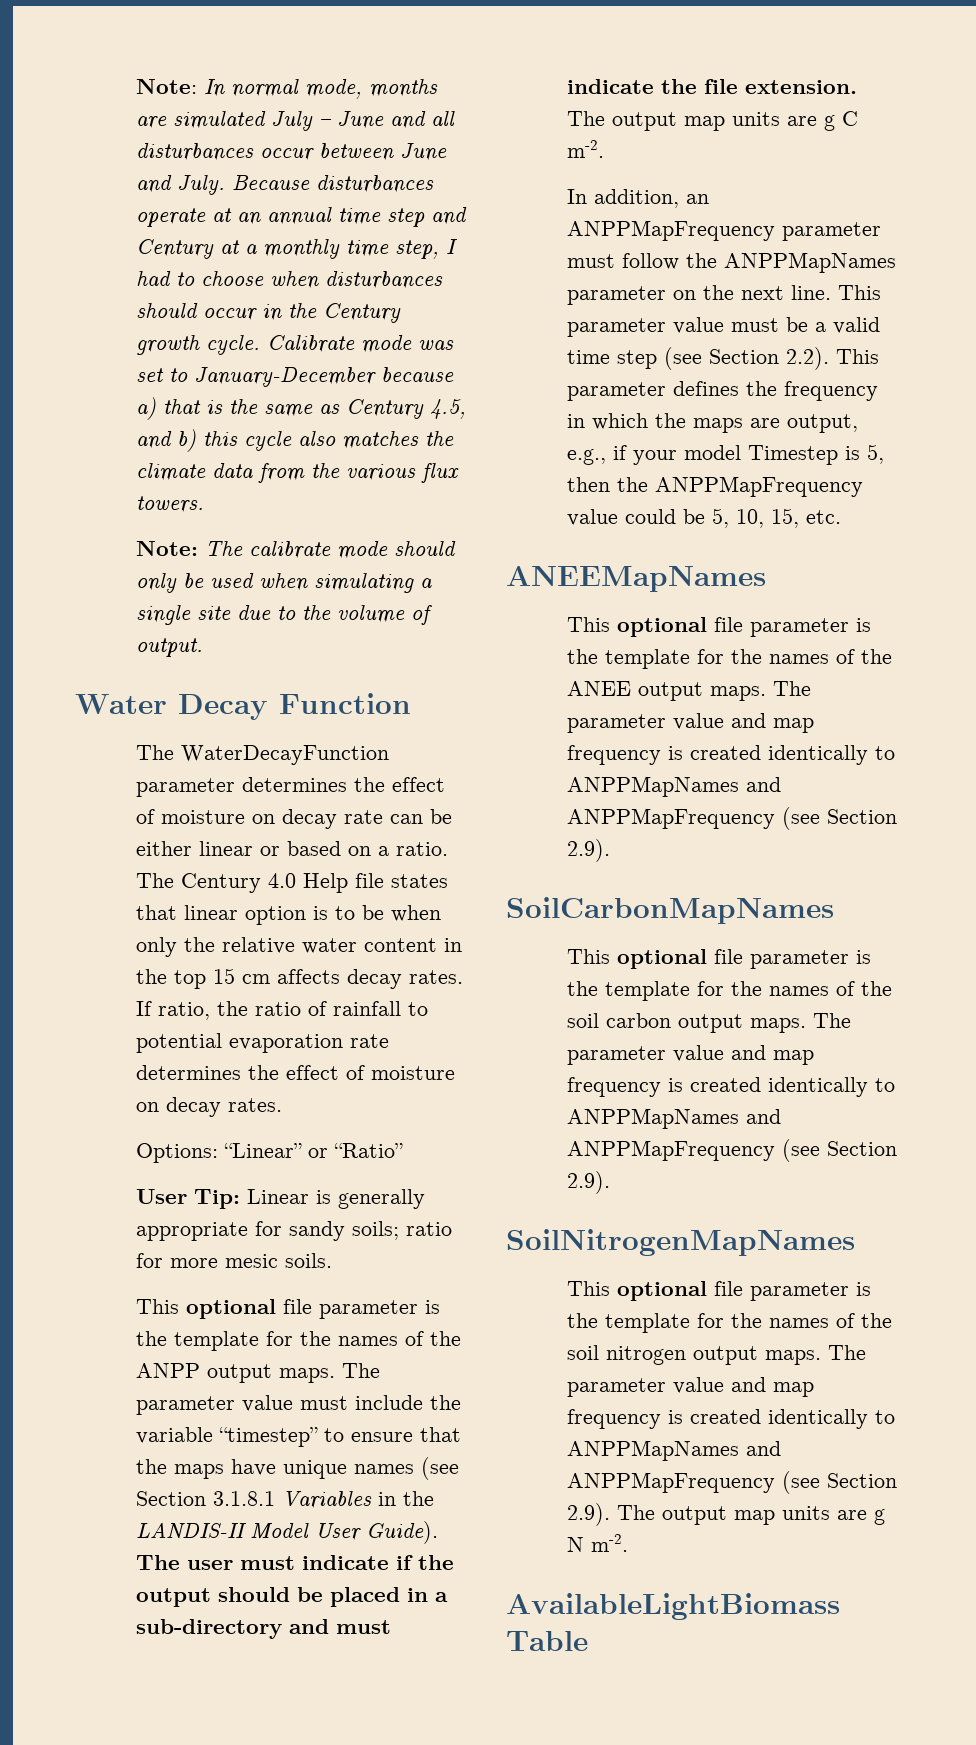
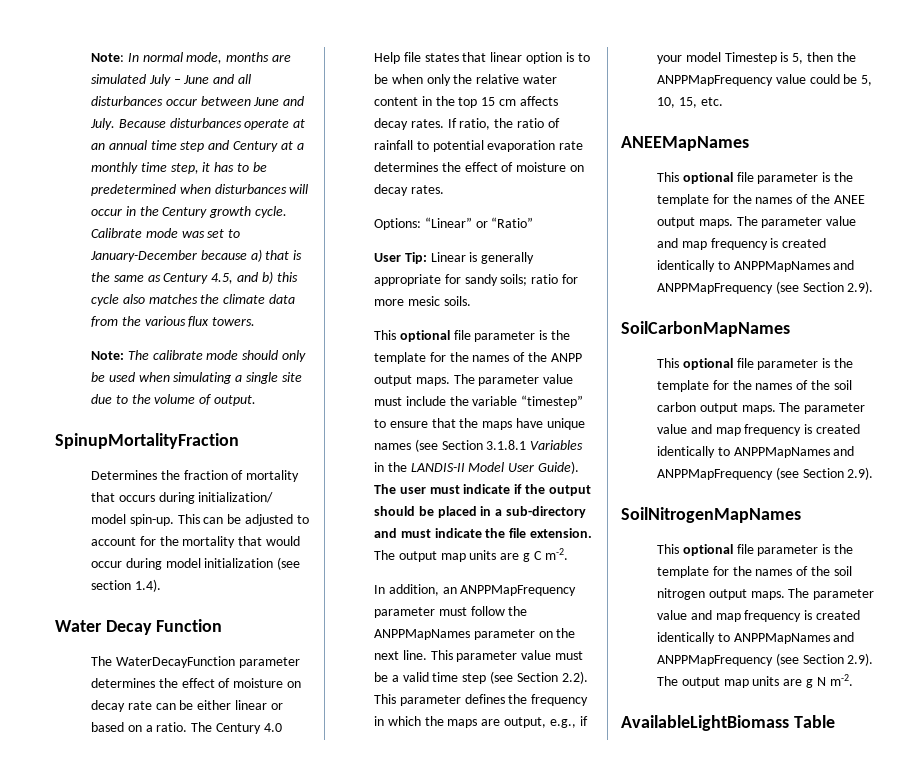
[446,239,459,254] [136,271,265,287] I had to choose -> [202,162,267,172] [91,184,177,196] it has to be predetermined
[136,303,199,319] should -> [289,184,309,194] will
(204, 647) none -> [55,433,239,449] [91,470,300,482] [91,492,274,504] [91,514,309,526] [91,536,301,548] [91,557,301,570] [91,579,161,592] // SpinupMortalityFraction // Determines the fraction of mortality that occurs during initialization/ model spin-up. This can be adjusted to account for the mortality that would occur during model initialization (see section 1.4).

